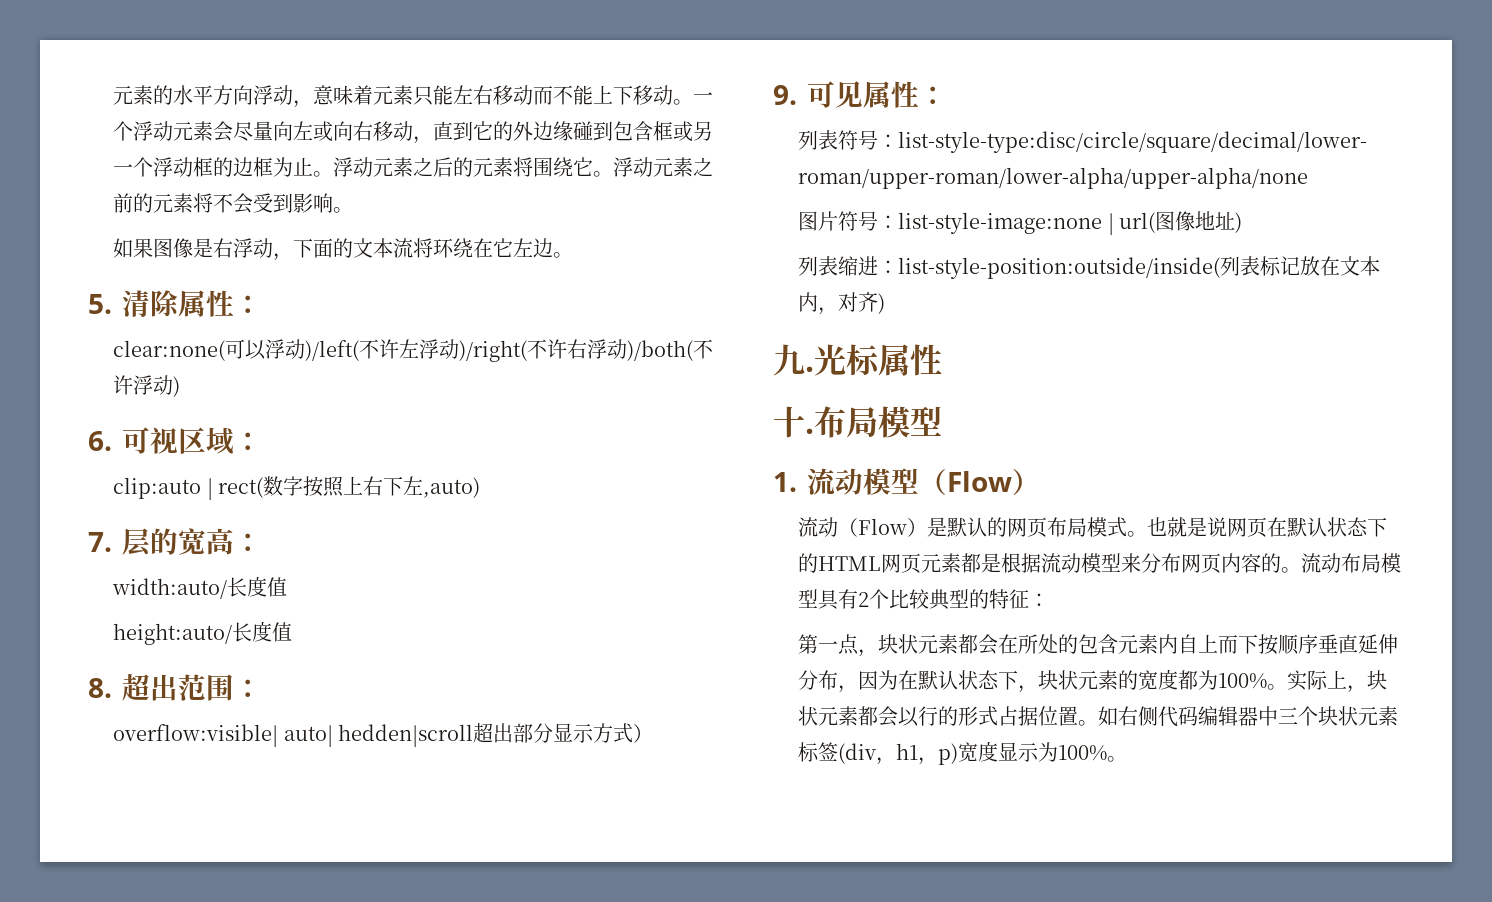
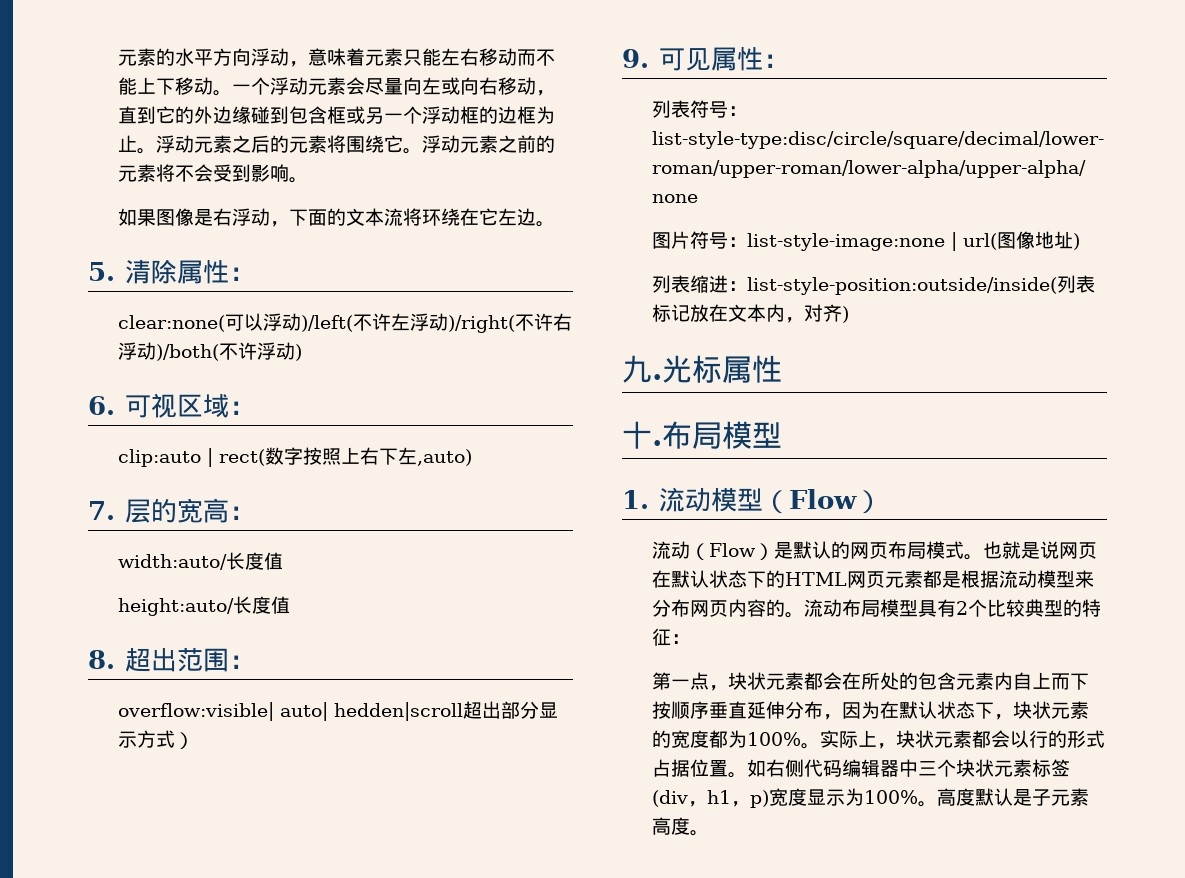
(1128, 759) none -> [937,788,1090,806] [652,817,710,836] 高度默认是子元素高度。

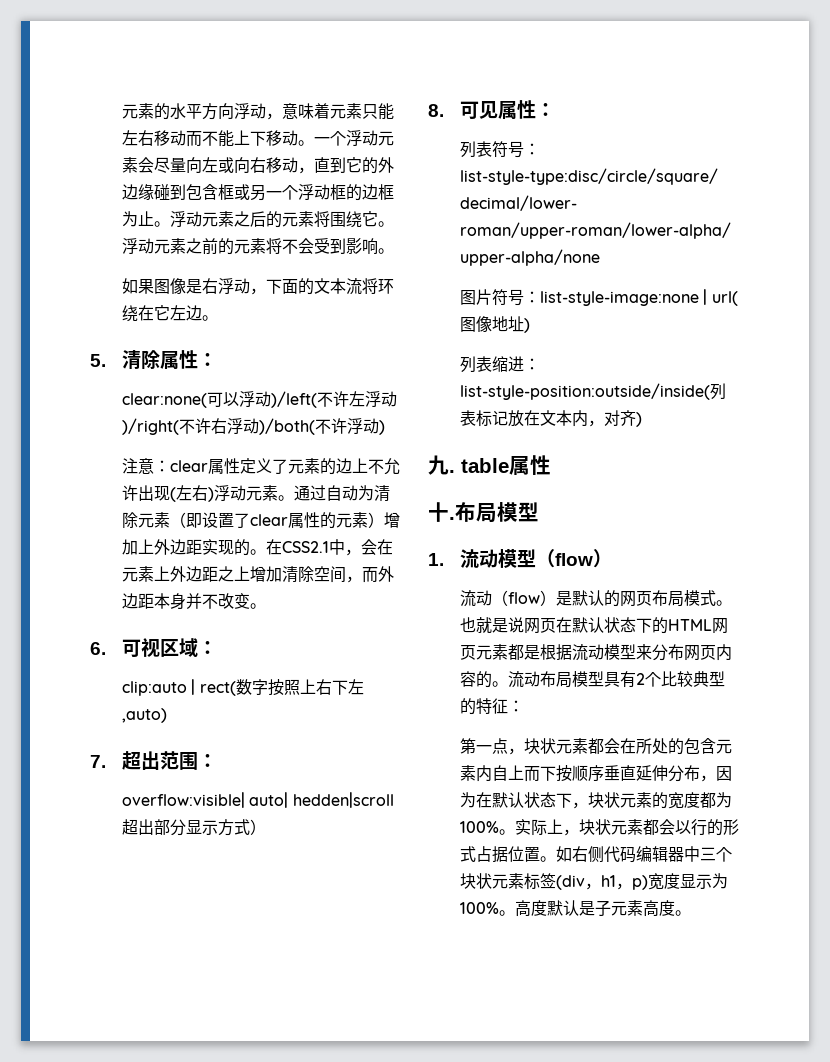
(303, 352) none -> [121,458,400,475] [121,485,390,502] [121,512,400,529] [121,539,393,556] [121,566,394,583] [121,593,266,610] // 注意：clear属性定义了元素的边上不允许出现(左右)浮动元素。通过自动为清除元素（即设置了clear属性的元素）增加上外边距实现的。在CSS2.1中，会在元素上外边距之上增加清除空间，而外边距本身并不改变。
[124,498,255,523] [118,552,284,570] [118,596,291,616] [88,650,115,669] 层的宽高： // width:auto/长度值 // height:auto/长度值 // 8. -> (106, 761) none
[622,49,649,68] 9. -> [428,104,444,117] 8.
[662,355,722,383] 光标 -> [461,458,509,473] table
[788,489,857,509] Flow -> [554,553,593,566] flow
[709,543,757,557] Flow -> [507,592,540,604] flow

